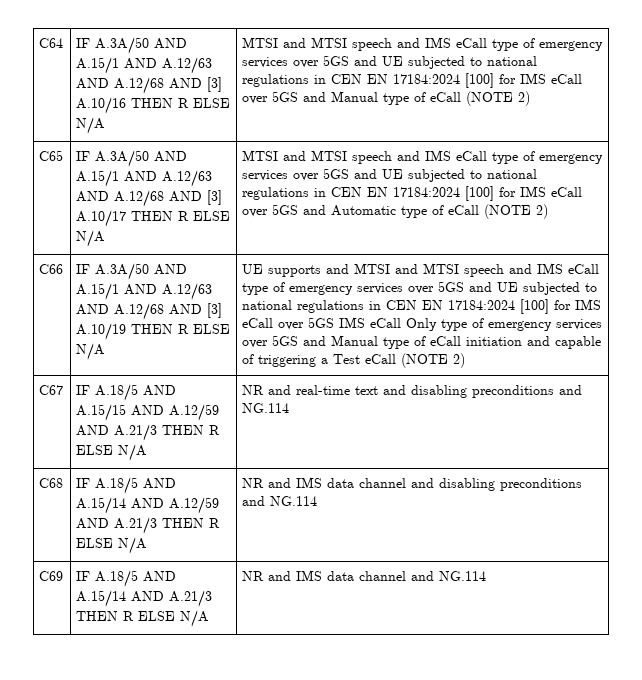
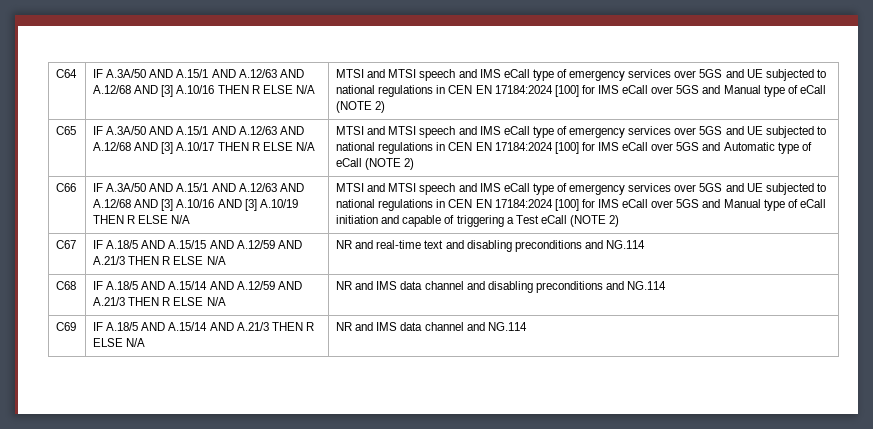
(223, 310) none -> [176,199,257,211] A.10/16 AND [3]
[242,264,350,277] UE supports and -> (191, 219) none
[339,317,603,331] [242,335,299,348] IMS eCall Only type of emergency services over 5GS -> (700, 203) none

